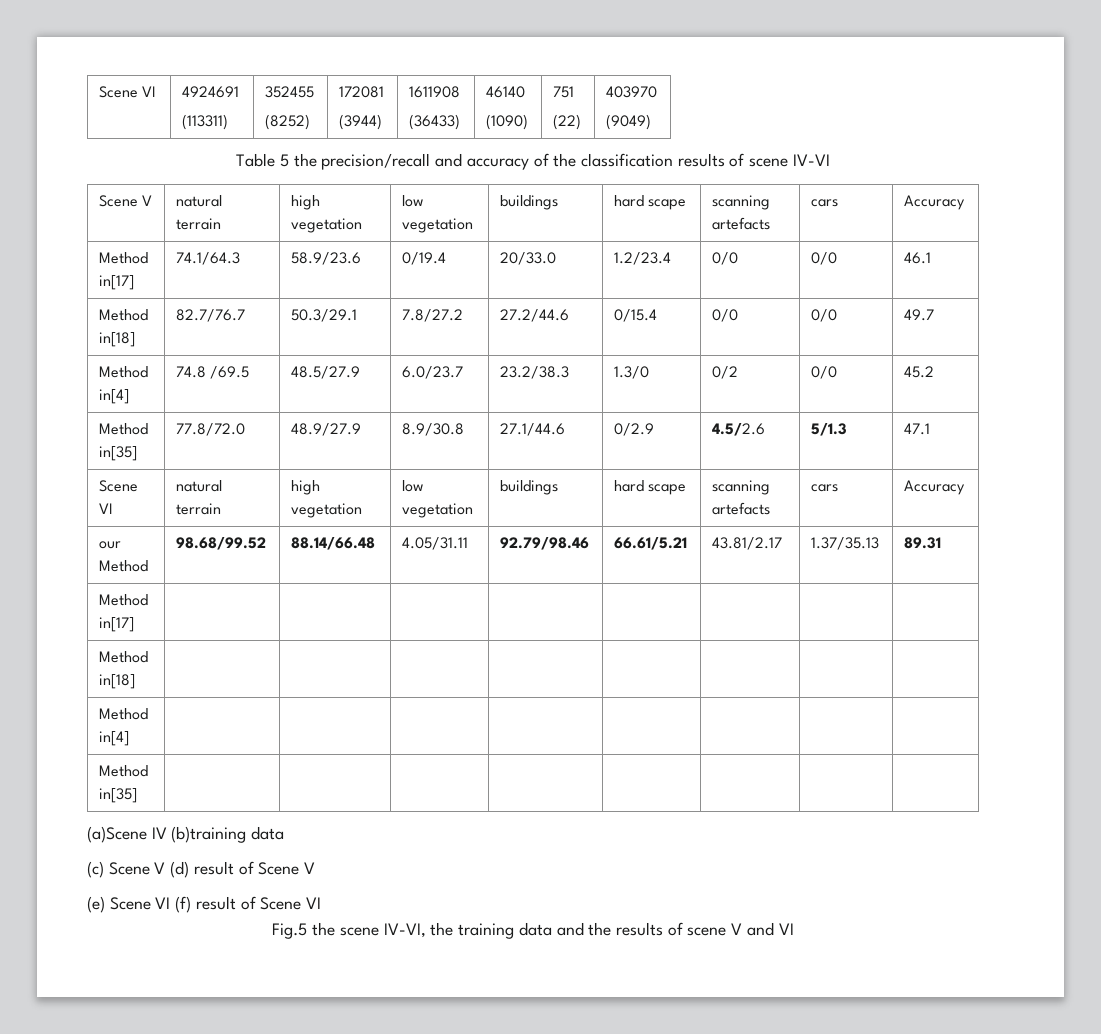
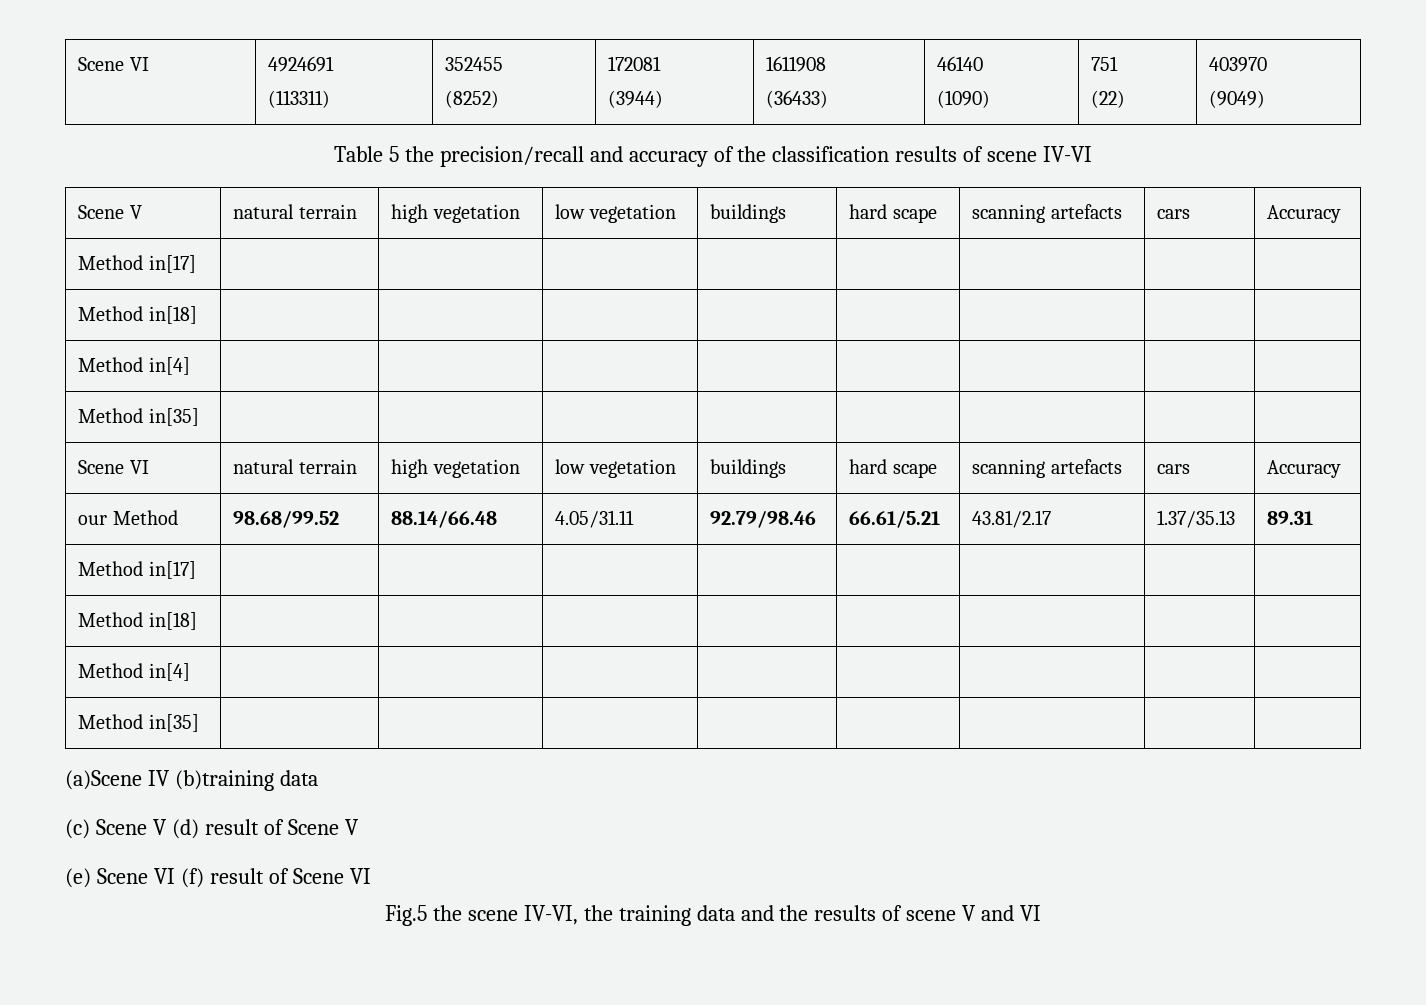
[176,252,241,265] [291,252,362,265] [402,252,447,265] [500,252,557,265] [614,252,672,265] [712,252,739,265] [811,252,838,265] [904,252,932,264] [99,309,149,321] [99,332,136,347] [176,309,246,322] [291,309,358,322] [402,309,464,322] [500,309,570,322] [614,309,658,322] [712,309,739,322] [811,309,838,322] [904,309,935,321] [99,366,149,378] [99,389,130,404] [176,366,250,379] [291,366,361,379] [402,366,464,379] [500,366,570,379] [614,366,650,379] [712,366,739,379] [811,366,838,379] [904,366,935,378] [99,423,149,435] [99,446,138,461] [176,423,246,436] [291,423,362,436] [402,423,465,436] [500,423,566,436] [614,423,655,436] [712,423,766,436] [811,423,848,436] [904,423,931,435] 74.1/64.3 | 58.9/23.6 | 0/19.4 | 20/33.0 | 1.2/23.4 | 0/0 | 0/0 | 46.1 // Method in[18] | 82.7/76.7 | 50.3/29.1 | 7.8/27.2 | 27.2/44.6 | 0/15.4 | 0/0 | 0/0 | 49.7 // Method in[4] | 74.8 /69.5 | 48.5/27.9 | 6.0/23.7 | 23.2/38.3 | 1.3/0 | 0/2 | 0/0 | 45.2 // Method in[35] | 77.8/72.0 | 48.9/27.9 | 8.9/30.8 | 27.1/44.6 | 0/2.9 | 4.5/2.6 | 5/1.3 | 47.1 -> [78,306,197,324] [78,357,190,375] [78,408,199,426] | | | | | | | // Method in[18] | | | | | | | | // Method in[4] | | | | | | | | // Method in[35] | | | | | | | |

